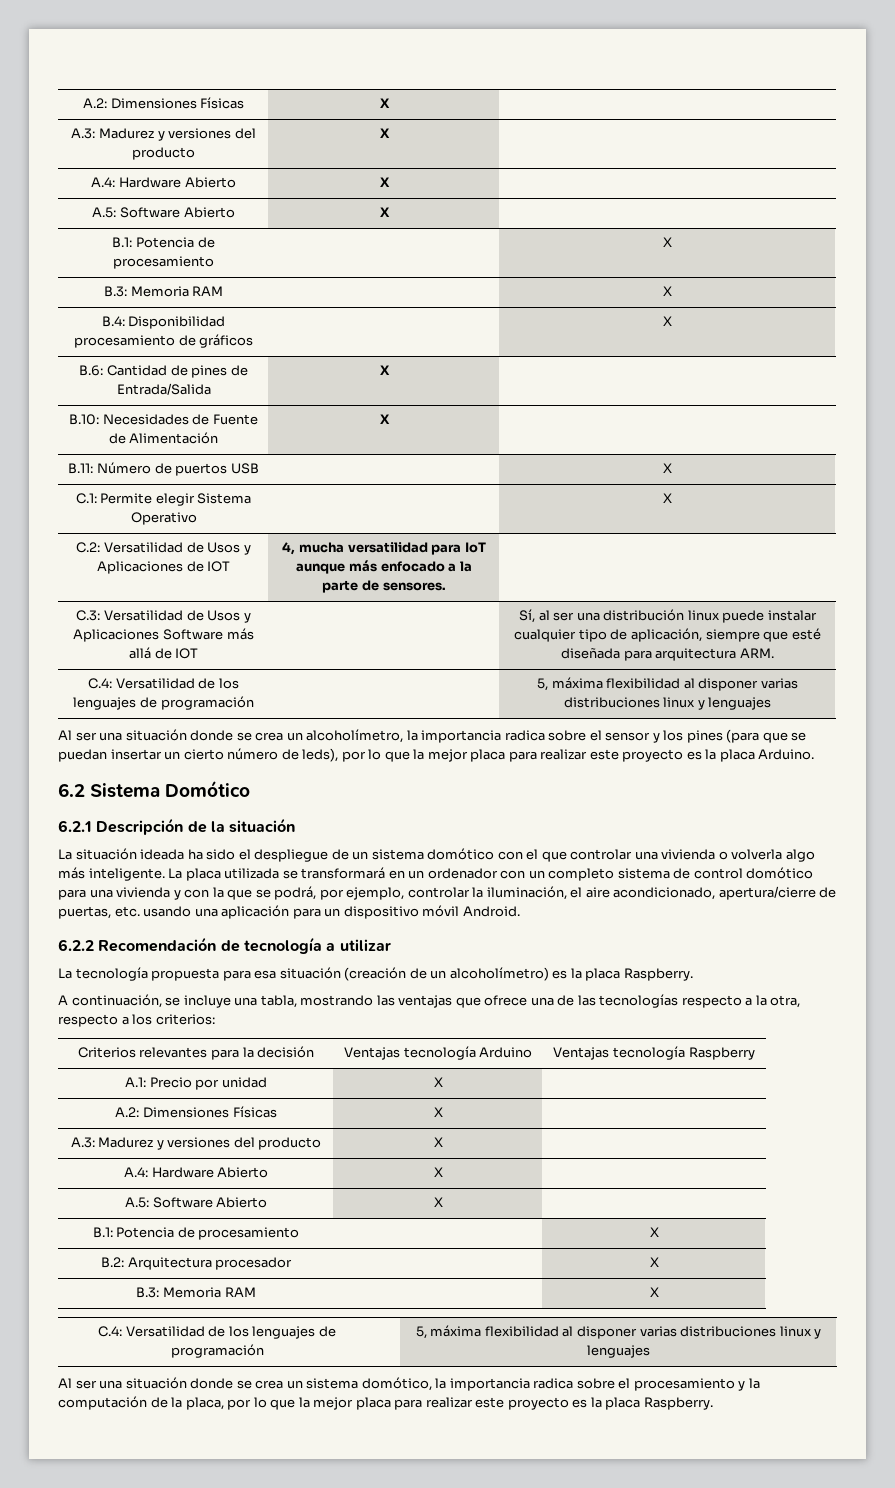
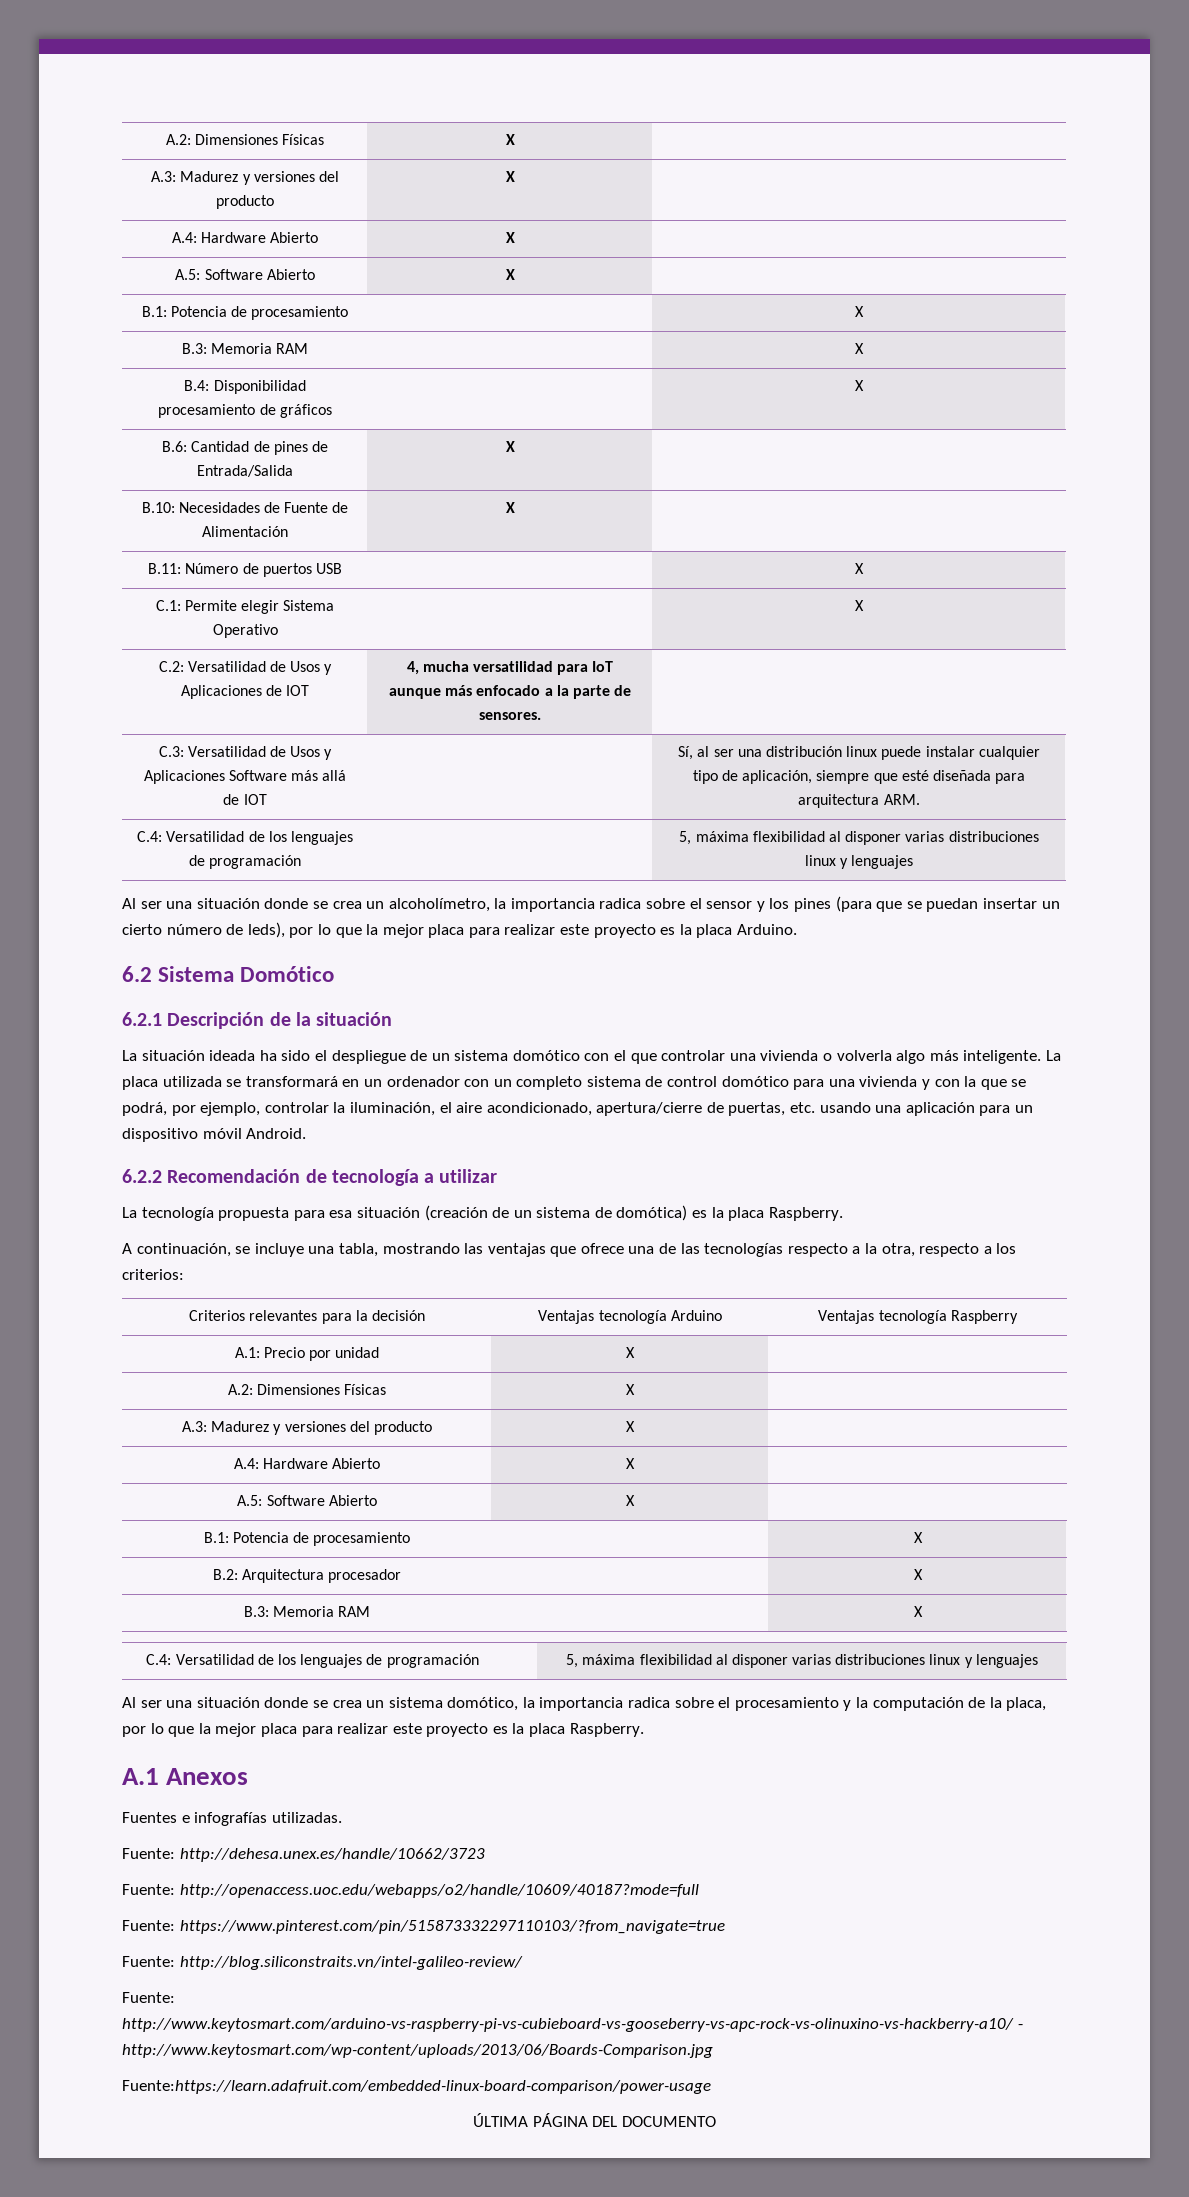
[449,967,549,981] alcoholímetro) -> [536,1205,688,1221] sistema de domótica)
(713, 1403) none -> [122,1768,249,1785] [122,1812,342,1826] [122,1848,485,1862] [122,1884,699,1898] [122,1920,725,1934] [122,1956,523,1970] [122,1992,175,2003] [122,2018,1023,2032] [122,2044,713,2058] [122,2080,711,2094] [473,2113,716,2127] // A.1 Anexos // Fuentes e infografías utilizadas. // Fuente: http://dehesa.unex.es/handle/10662/3723 // Fuente: http://openaccess.uoc.edu/webapps/o2/handle/10609/40187?mode=full // Fuente: https://www.pinterest.com/pin/515873332297110103/?from_navigate=true // Fuente: http://blog.siliconstraits.vn/intel-galileo-review/ // Fuente: http://www.keytosmart.com/arduino-vs-raspberry-pi-vs-cubieboard-vs-gooseberry-vs-apc-rock-vs-olinuxino-vs-hackberry-a10/ - http://www.keytosmart.com/wp-content/uploads/2013/06/Boards-Comparison.jpg // Fuente:https://learn.adafruit.com/embedded-linux-board-comparison/power-usage // ÚLTIMA PÁGINA DEL DOCUMENTO

